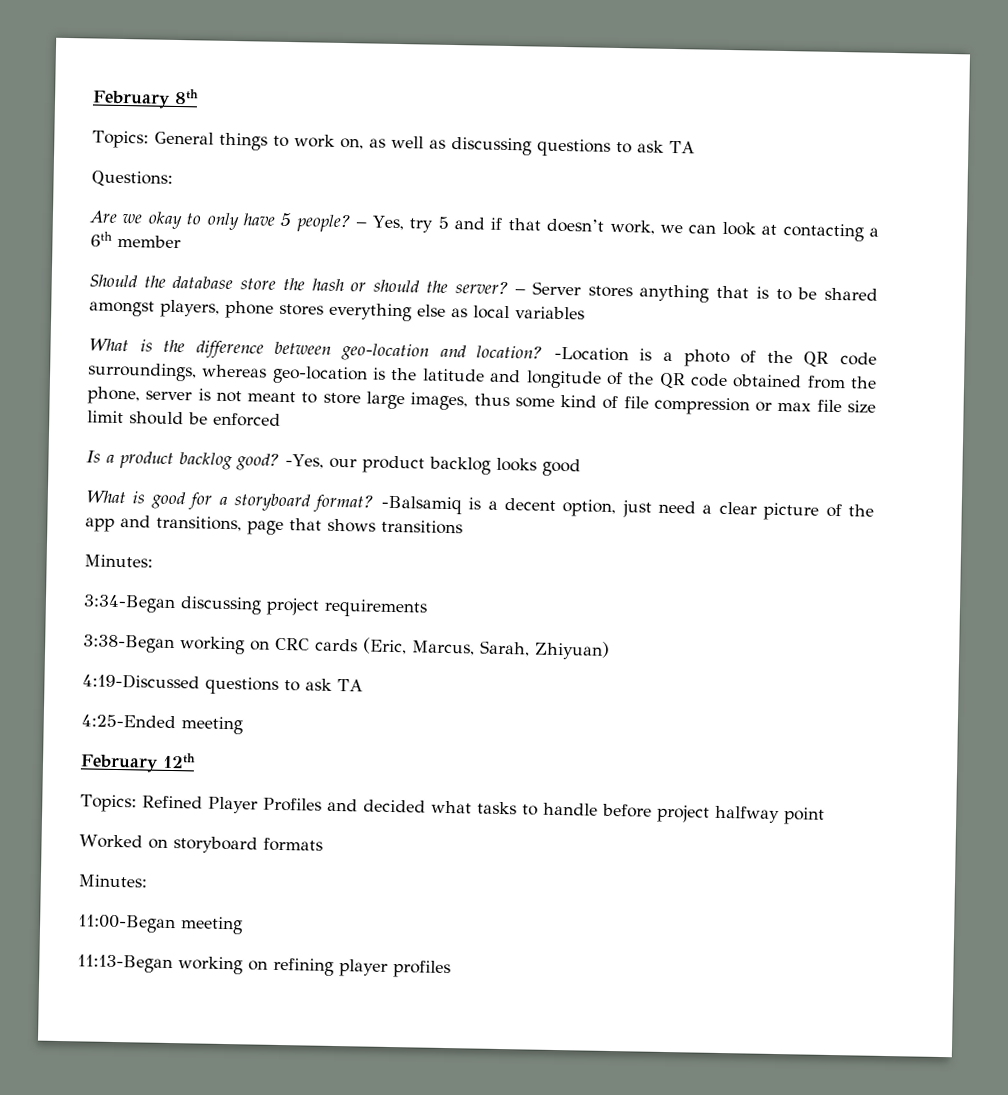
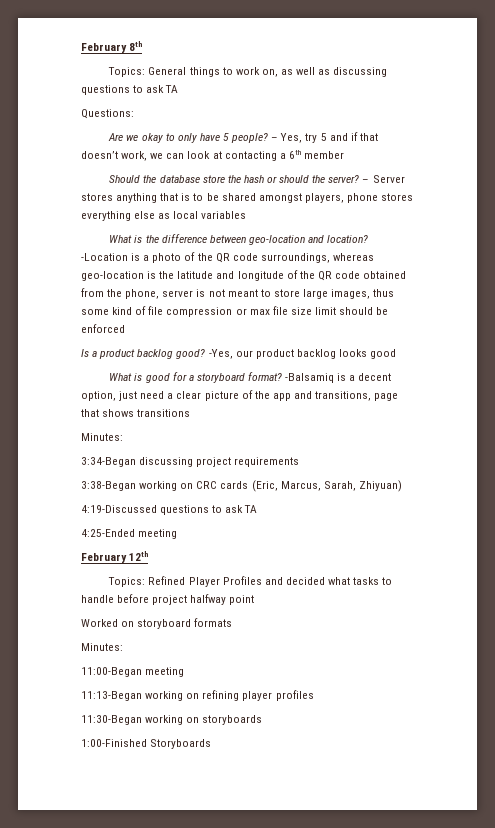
(451, 969) none -> [81,715,263,725] [81,739,212,749] // 11:30-Began working on storyboards // 1:00-Finished Storyboards

